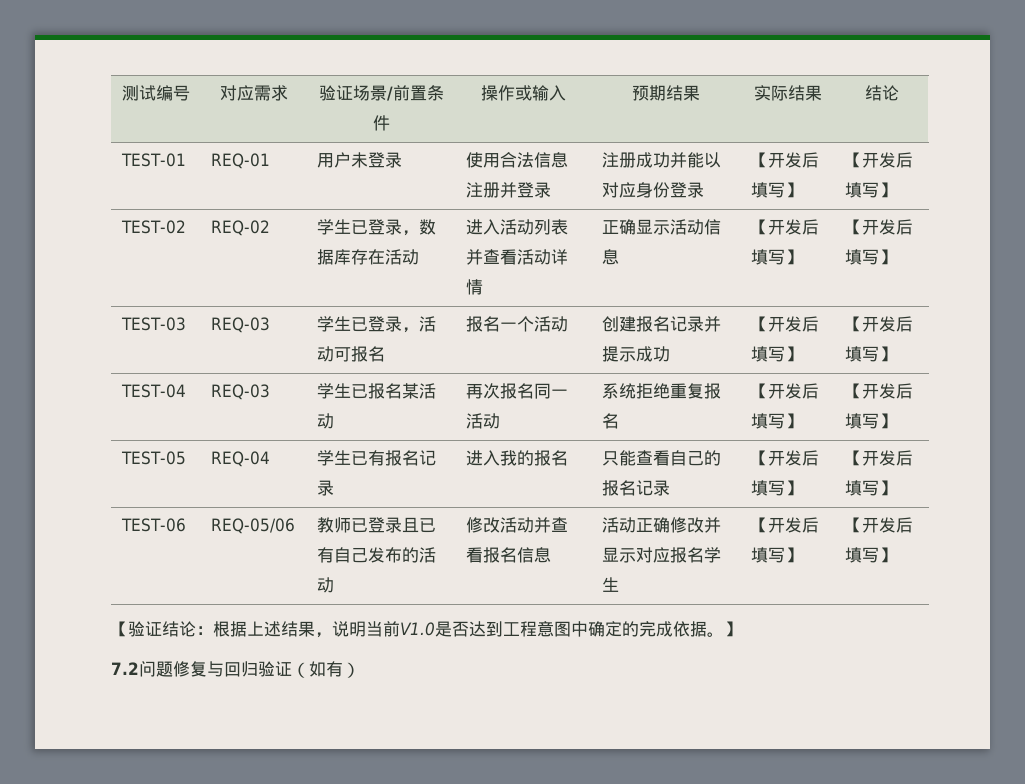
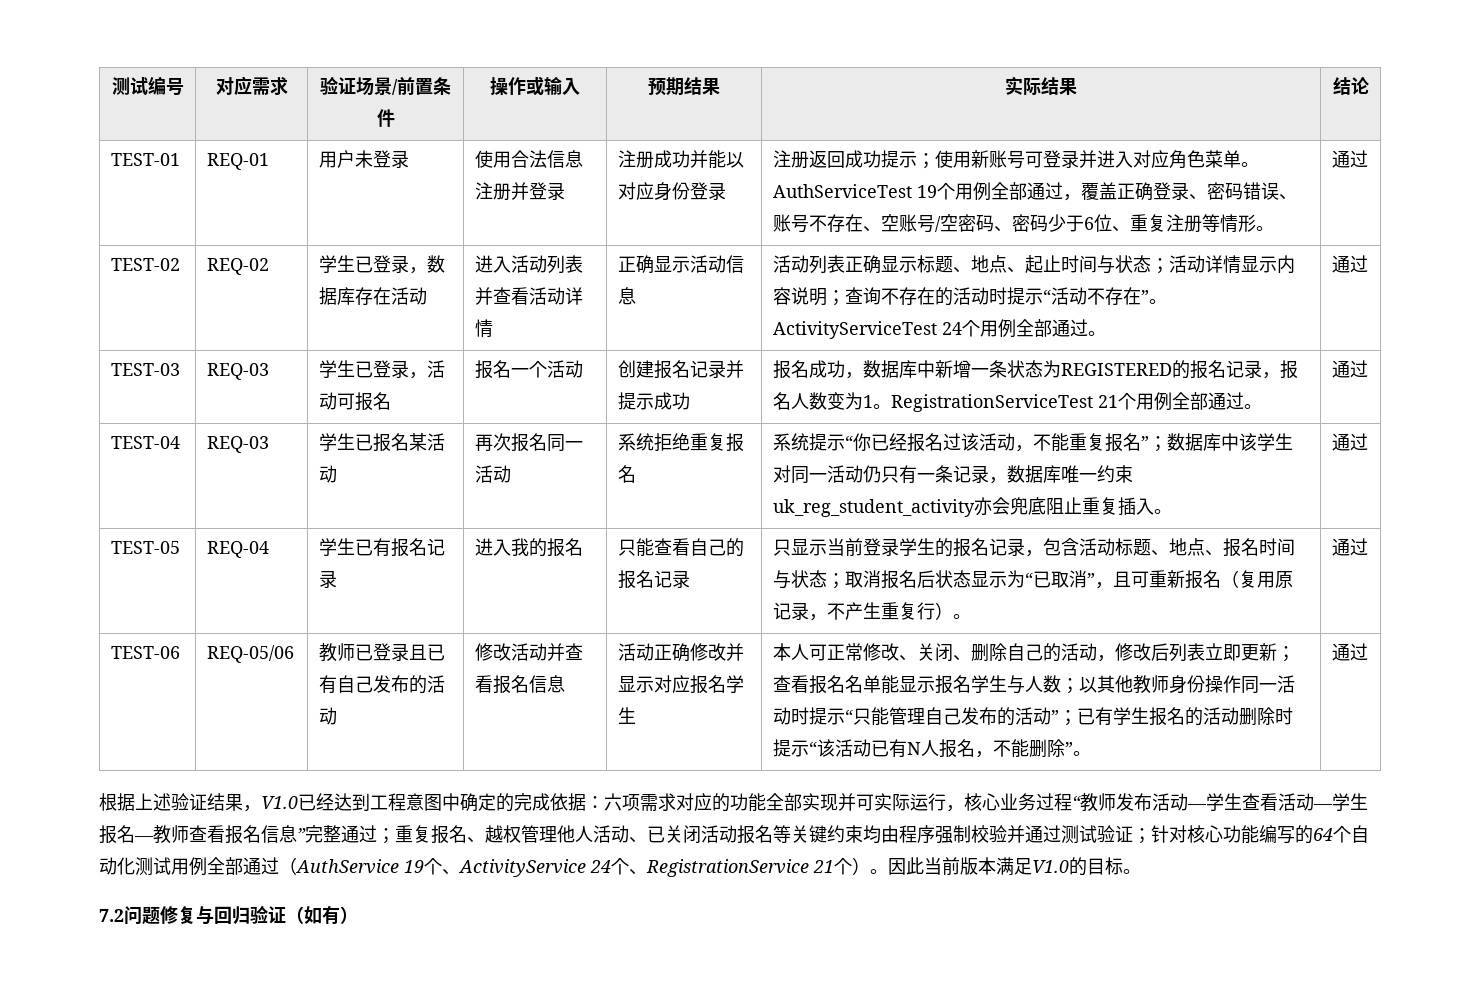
[750,152,819,168] [750,182,802,198] [844,152,913,168] [844,182,896,198] 【开发后填写】 | 【开发后填写】 -> [772,150,1259,169] [772,182,1297,201] [772,214,1274,233] [1331,150,1368,168] 注册返回成功提示；使用新账号可登录并进入对应角色菜单。AuthServiceTest 19个用例全部通过，覆盖正确登录、密码错误、账号不存在、空账号/空密码、密码少于6位、重复注册等情形。 | 通过
[750,219,819,235] [750,249,802,265] [844,219,913,235] [844,249,896,265] 【开发后填写】 | 【开发后填写】 -> [772,255,1295,274] [772,287,1167,306] [772,319,1106,339] [1331,255,1368,273] 活动列表正确显示标题、地点、起止时间与状态；活动详情显示内容说明；查询不存在的活动时提示“活动不存在”。ActivityServiceTest 24个用例全部通过。 | 通过
[750,316,819,332] [750,346,802,362] [844,316,913,332] [844,346,896,362] 【开发后填写】 | 【开发后填写】 -> [772,360,1298,379] [772,392,1262,412] [1331,360,1368,378] 报名成功，数据库中新增一条状态为REGISTERED的报名记录，报名人数变为1。RegistrationServiceTest 21个用例全部通过。 | 通过
[750,383,819,399] [750,413,802,429] [844,383,913,399] [844,413,896,429] 【开发后填写】 | 【开发后填写】 -> [772,433,1293,452] [772,465,1133,484] [772,497,1172,517] [1331,433,1368,451] 系统提示“你已经报名过该活动，不能重复报名”；数据库中该学生对同一活动仍只有一条记录，数据库唯一约束uk_reg_student_activity亦会兜底阻止重复插入。 | 通过
[750,450,819,466] [750,480,802,496] [844,450,913,466] [844,480,896,496] 【开发后填写】 | 【开发后填写】 -> [772,538,1295,557] [772,570,1293,589] [772,602,971,621] [1331,538,1368,556] 只显示当前登录学生的报名记录，包含活动标题、地点、报名时间与状态；取消报名后状态显示为“已取消”，且可重新报名（复用原记录，不产生重复行）。 | 通过
[750,517,819,533] [750,547,802,563] [844,517,913,533] [844,547,896,563] [111,621,469,638] 【开发后填写】 | 【开发后填写】 // 【验证结论：根据上述结果，说明当前V1.0是否 -> [772,643,1295,662] [772,675,1295,694] [772,707,1293,726] [772,739,1091,758] [1331,643,1368,661] [99,793,334,812] 本人可正常修改、关闭、删除自己的活动，修改后列表立即更新；查看报名名单能显示报名学生与人数；以其他教师身份操作同一活动时提示“只能管理自己发布的活动”；已有学生报名的活动删除时提示“该活动已有N人报名，不能删除”。 | 通过 // 根据上述验证结果，V1.0已经
[707,621,741,637] 。】 -> [586,793,1368,812] [99,825,1369,844] [99,857,1141,877] ：六项需求对应的功能全部实现并可实际运行，核心业务过程“教师发布活动—学生查看活动—学生报名—教师查看报名信息”完整通过；重复报名、越权管理他人活动、已关闭活动报名等关键约束均由程序强制校验并通过测试验证；针对核心功能编写的64个自动化测试用例全部通过（AuthService 19个、ActivityService 24个、RegistrationService 21个）。因此当前版本满足V1.0的目标。

